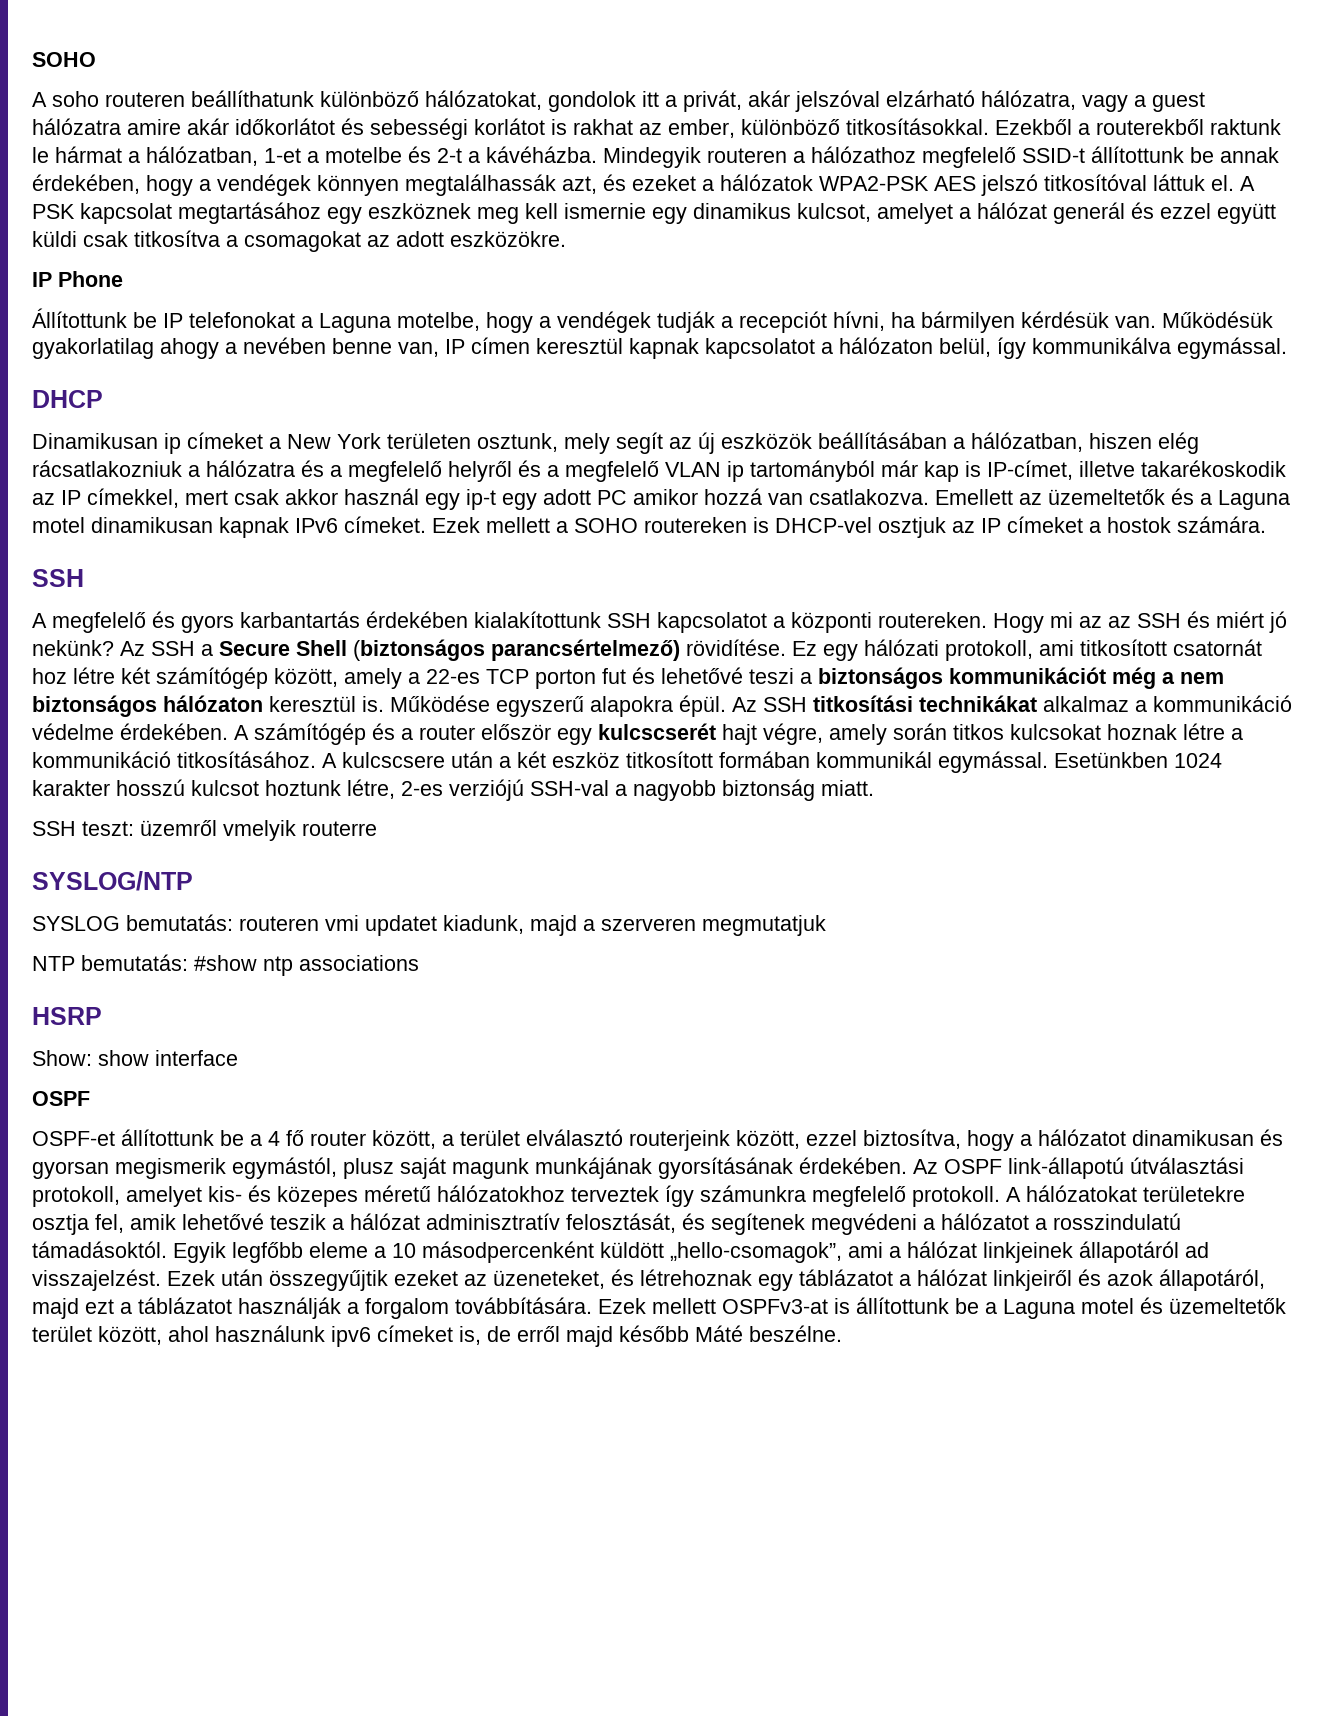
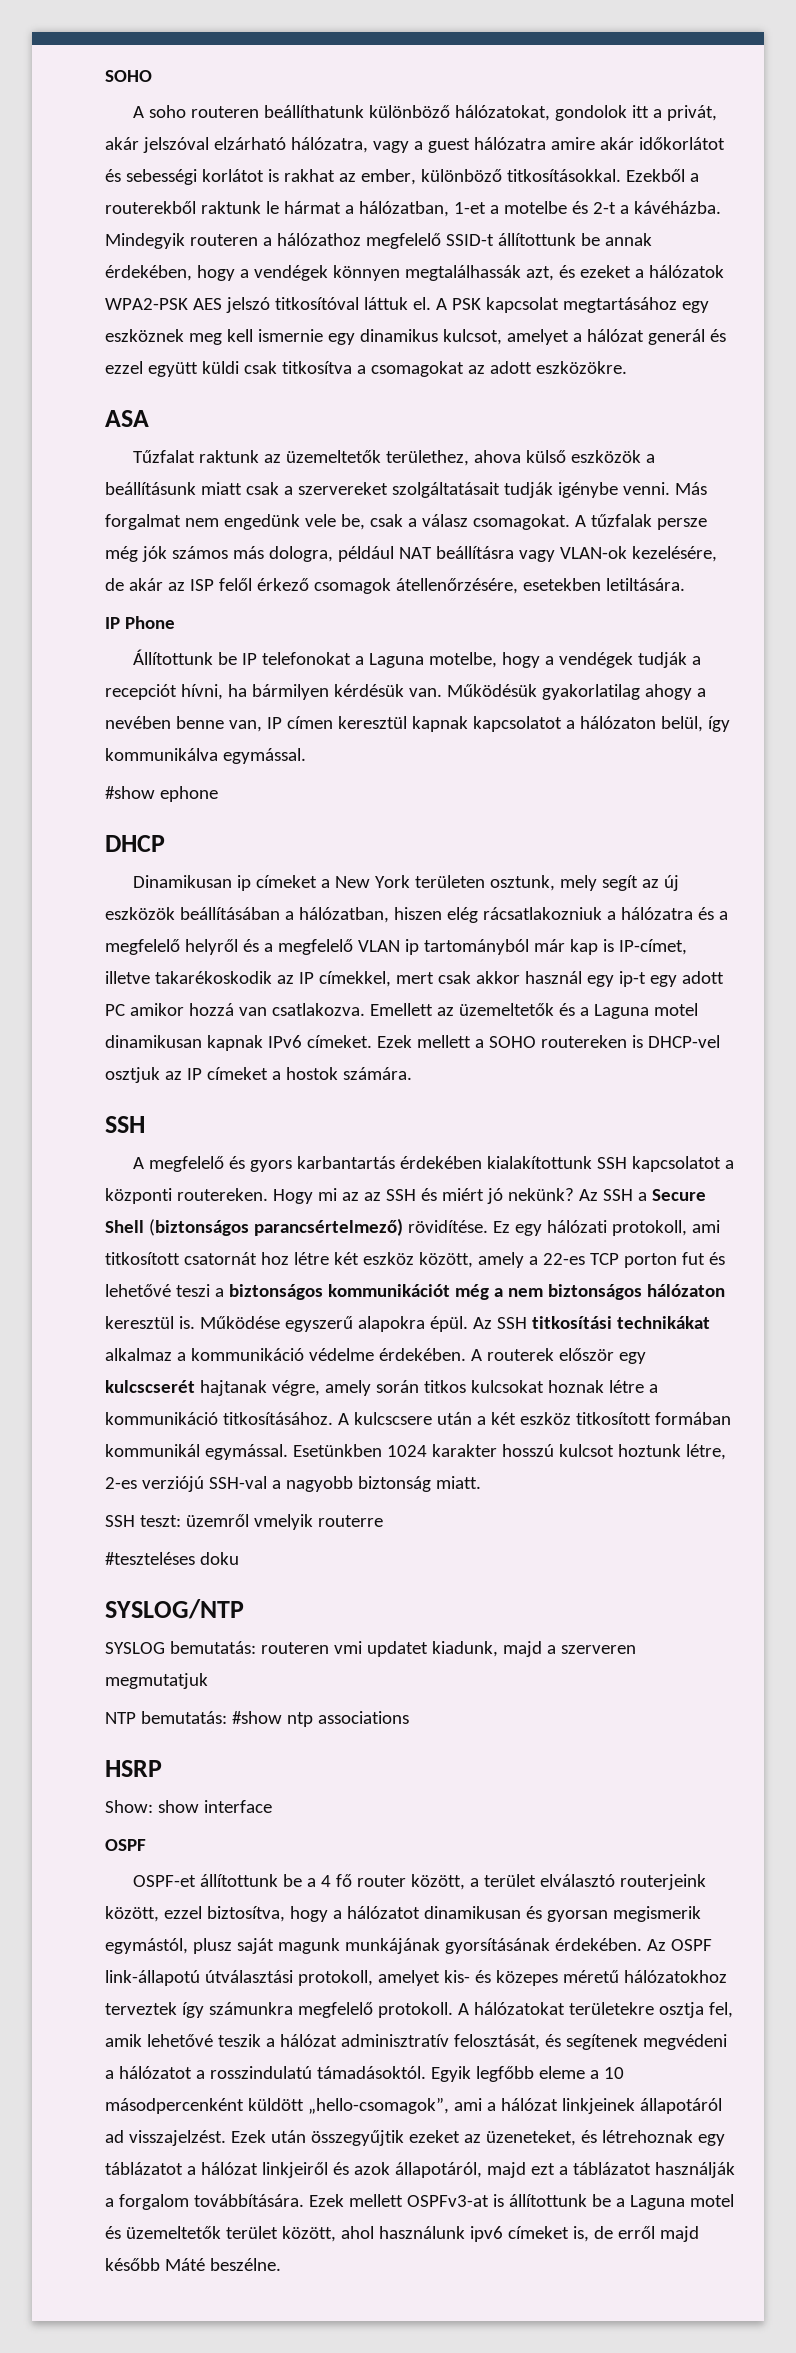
(566, 239) none -> [105,410,149,427] [133,450,656,466] [105,482,707,498] [105,514,707,530] [105,546,717,562] [105,578,685,594] // ASA // Tűzfalat raktunk az üzemeltetők területhez, ahova külső eszközök a beállításunk miatt csak a szervereket szolgáltatásait tudják igénybe venni. Más forgalmat nem engedünk vele be, csak a válasz csomagokat. A tűzfalak persze még jók számos más dologra, például NAT beállításra vagy VLAN-ok kezelésére, de akár az ISP felől érkező csomagok átellenőrzésére, esetekben letiltására.
(1287, 348) none -> [105,786,218,802] // #show ephone
[156,667,268,689] számítógép -> [362,1252,414,1265] eszköz
[254,723,475,745] számítógép és a router -> [486,1348,554,1361] routerek
[722,724,757,745] hajt -> [199,1380,267,1396] hajtanak
(377, 828) none -> [105,1552,239,1565] // #teszteléses doku

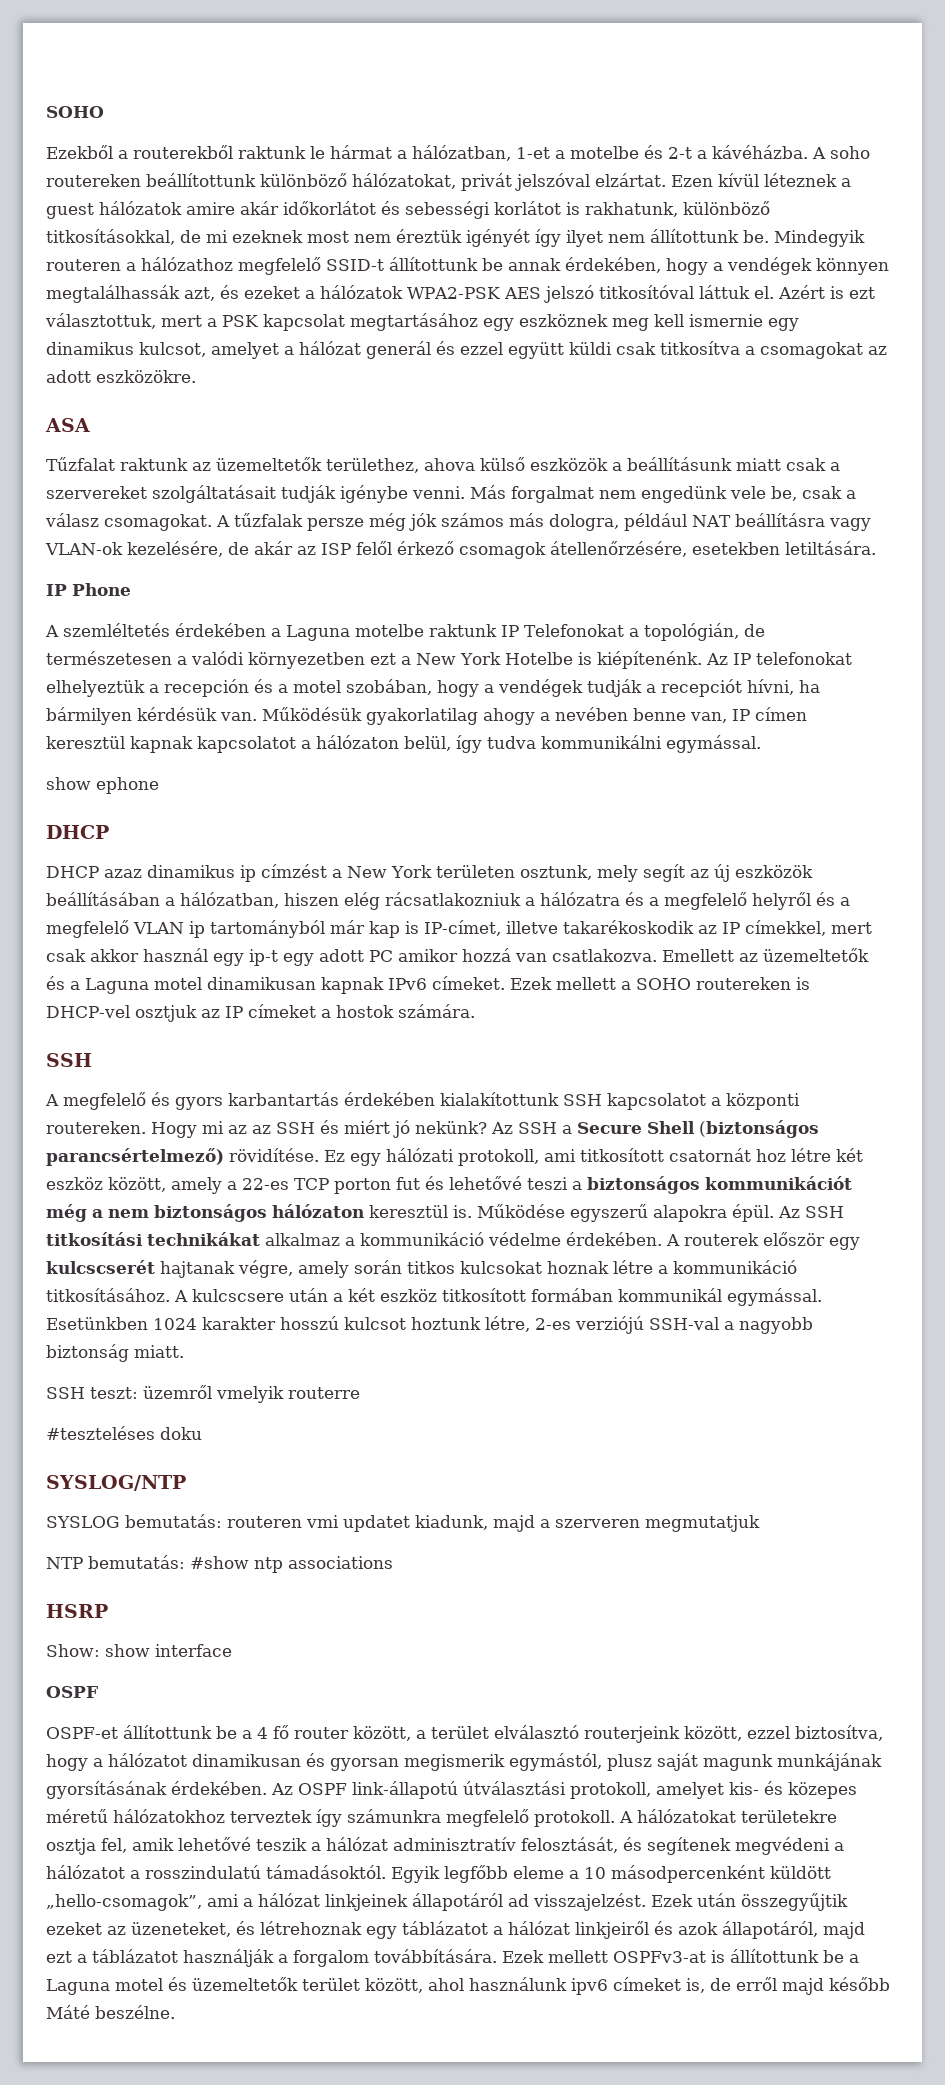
[133,105,718,121] [105,137,725,153] [105,169,621,185] A soho routeren beállíthatunk különböző hálózatokat, gondolok itt a privát, akár jelszóval elzárható hálózatra, vagy a guest hálózatra amire akár időkorlátot és sebességi korlátot is rakhat az ember, különböző titkosításokkal. -> (104, 112) none
(721, 207) none -> [812,146,870,159] [46,173,851,191] [46,201,770,219] [46,229,769,247] A soho routereken beállítottunk különböző hálózatokat, privát jelszóval elzártat. Ezen kívül léteznek a guest hálózatok amire akár időkorlátot és sebességi korlátot is rakhatunk, különböző titkosításokkal, de mi ezeknek most nem éreztük igényét így ilyet nem állítottunk be.
[435,298,447,310] A -> [777,285,875,299] [45,313,217,329] Azért is ezt választottuk, mert a
[133,649,498,668] Állítottunk be IP telefonokat a Laguna motelbe, -> [45,623,765,641] [46,651,852,669] [46,679,432,697] A szemléltetés érdekében a Laguna motelbe raktunk IP Telefonokat a topológián, de természetesen a valódi környezetben ezt a New York Hotelbe is kiépítenénk. Az IP telefonokat elhelyeztük a recepción és a motel szobában,
[105,748,218,761] kommunikálva -> [487,735,662,749] tudva kommunikálni
[105,786,155,799] #show -> [46,777,91,790] show
[133,875,318,891] Dinamikusan ip címeket -> [46,864,327,882] DHCP azaz dinamikus ip címzést

